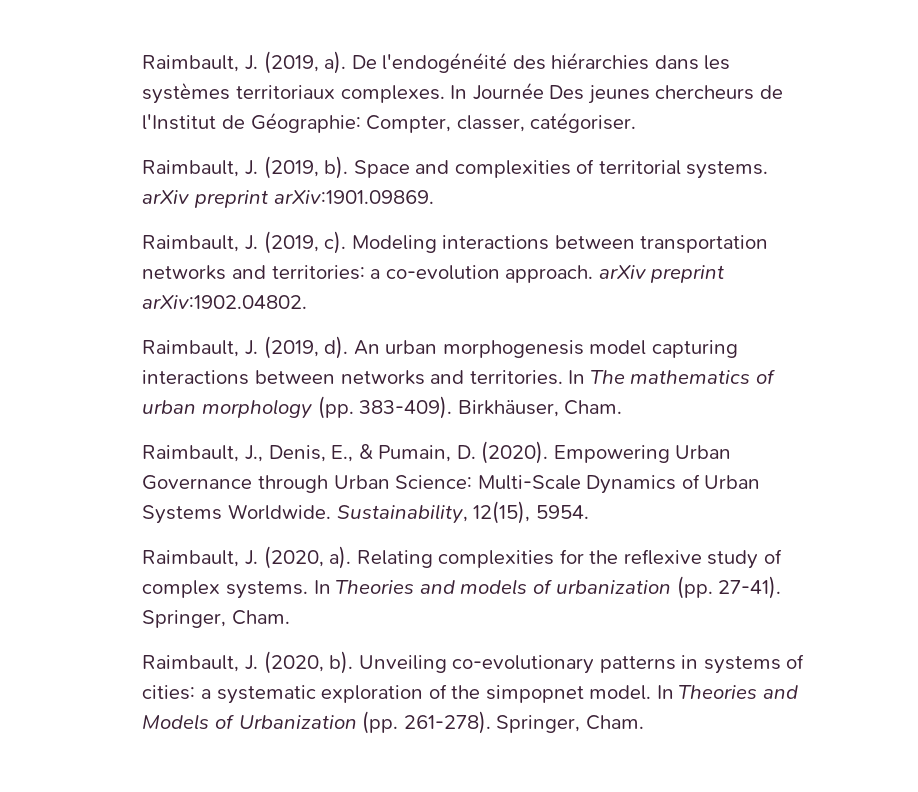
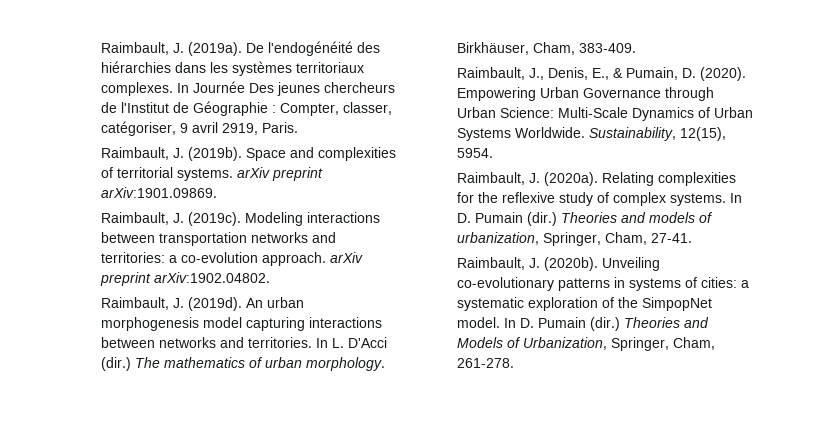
[142,51,347,74] Raimbault, J. (2019, a). -> [100,42,242,56] Raimbault, J. (2019a).
[250,112,637,133] [142,156,349,179] Géographie: Compter, classer, catégoriser. // Raimbault, J. (2019, b). -> [192,101,392,116] [100,121,298,136] [100,147,242,161] Géographie : Compter, classer, catégoriser, 9 avril 2919, Paris. // Raimbault, J. (2019b).
[263,231,347,254] (2019, c). -> [187,212,241,226] (2019c).
[263,336,349,359] (2019, d). -> [187,297,242,311] (2019d).
(586, 377) none -> [331,337,387,348] [100,357,131,371] L. D'Acci (dir.)
[202,396,623,419] morphology (pp. 383-409). Birkhäuser, Cham. -> [305,357,385,371] [456,42,636,55] morphology. Birkhäuser, Cham, 383-409.
[263,546,352,569] (2020, a). -> [543,172,598,186] (2020a).
(331, 587) none -> [456,212,557,226] D. Pumain (dir.)
[556,576,782,599] [142,610,291,628] [142,651,354,674] urbanization (pp. 27-41). Springer, Cham. // Raimbault, J. (2020, b). -> [456,232,692,246] [456,257,598,271] urbanization, Springer, Cham, 27-41. // Raimbault, J. (2020b).
[485,685,584,703] simpopnet -> [641,297,712,311] SimpopNet
(674, 692) none -> [519,317,620,331] D. Pumain (dir.)
[238,711,644,734] Urbanization (pp. 261-278). Springer, Cham. -> [522,337,715,351] [456,358,514,368] Urbanization, Springer, Cham, 261-278.

